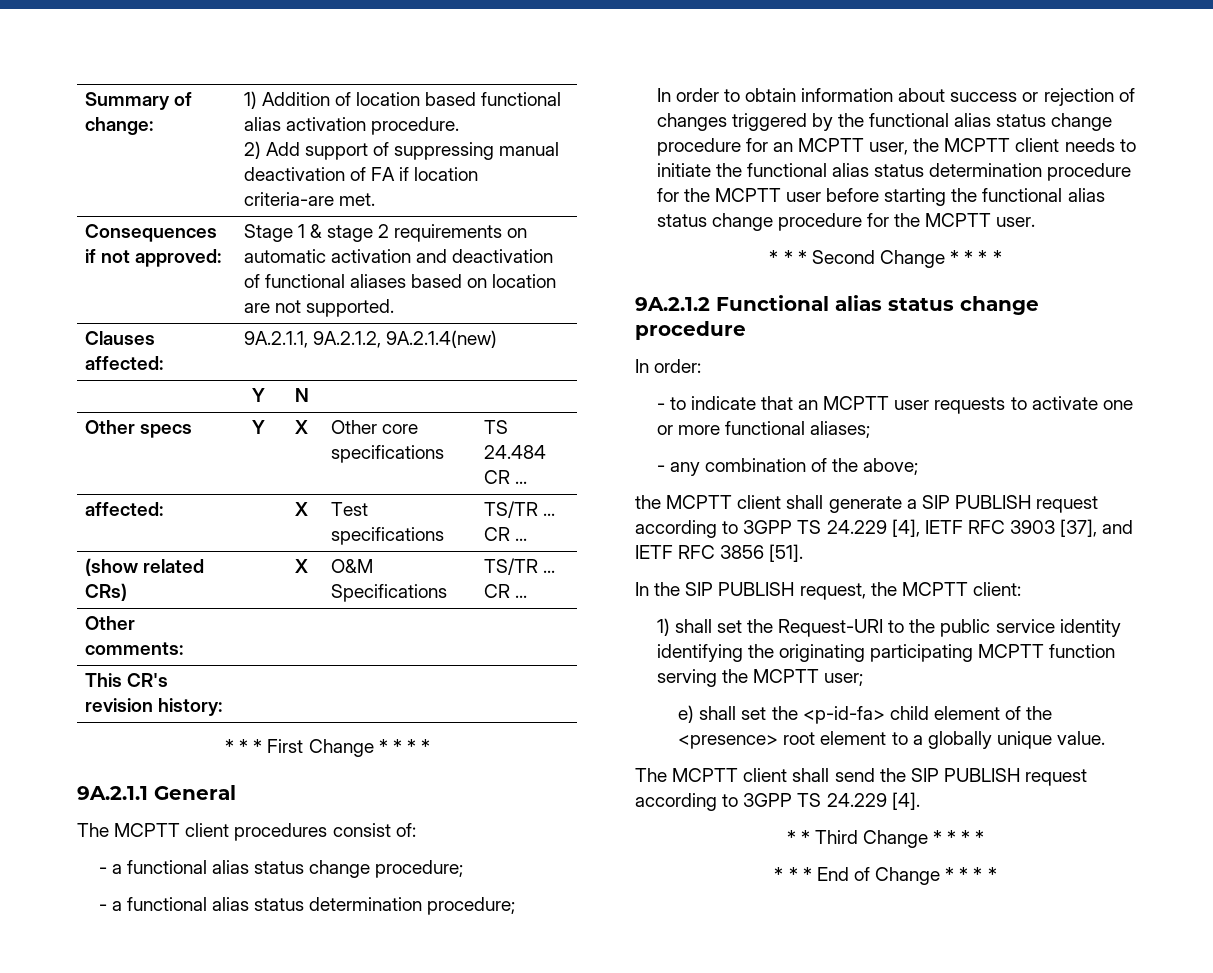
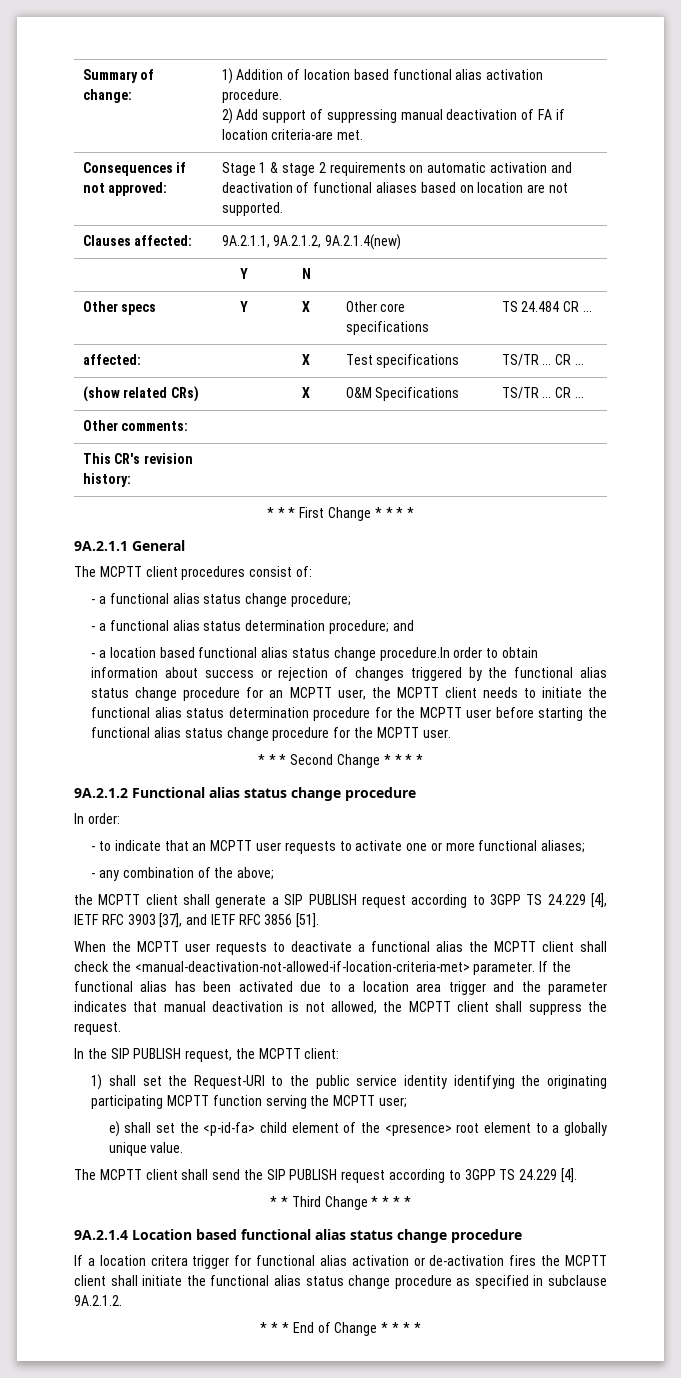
[656,88,671,102] // In -> [392,620,414,631] [91,647,450,661] and // - a location based functional alias status change procedure.In
(804, 553) none -> [74,941,607,955] [74,961,571,975] [74,981,607,995] [74,1001,607,1015] [74,1022,121,1035] // When the MCPTT user requests to deactivate a functional alias the MCPTT client shall check the <manual-deactivation-not-allowed-if-location-criteria-met> parameter. If the functional alias has been activated due to a location area trigger and the parameter indicates that manual deactivation is not allowed, the MCPTT client shall suppress the request.
(985, 837) none -> [74,1229,522,1243] [74,1255,608,1269] [74,1275,607,1289] [74,1295,122,1306] // 9A.2.1.4 Location based functional alias status change procedure // If a location critera trigger for functional alias activation or de-activation fires the MCPTT client shall initiate the functional alias status change procedure as specified in subclause 9A.2.1.2.

